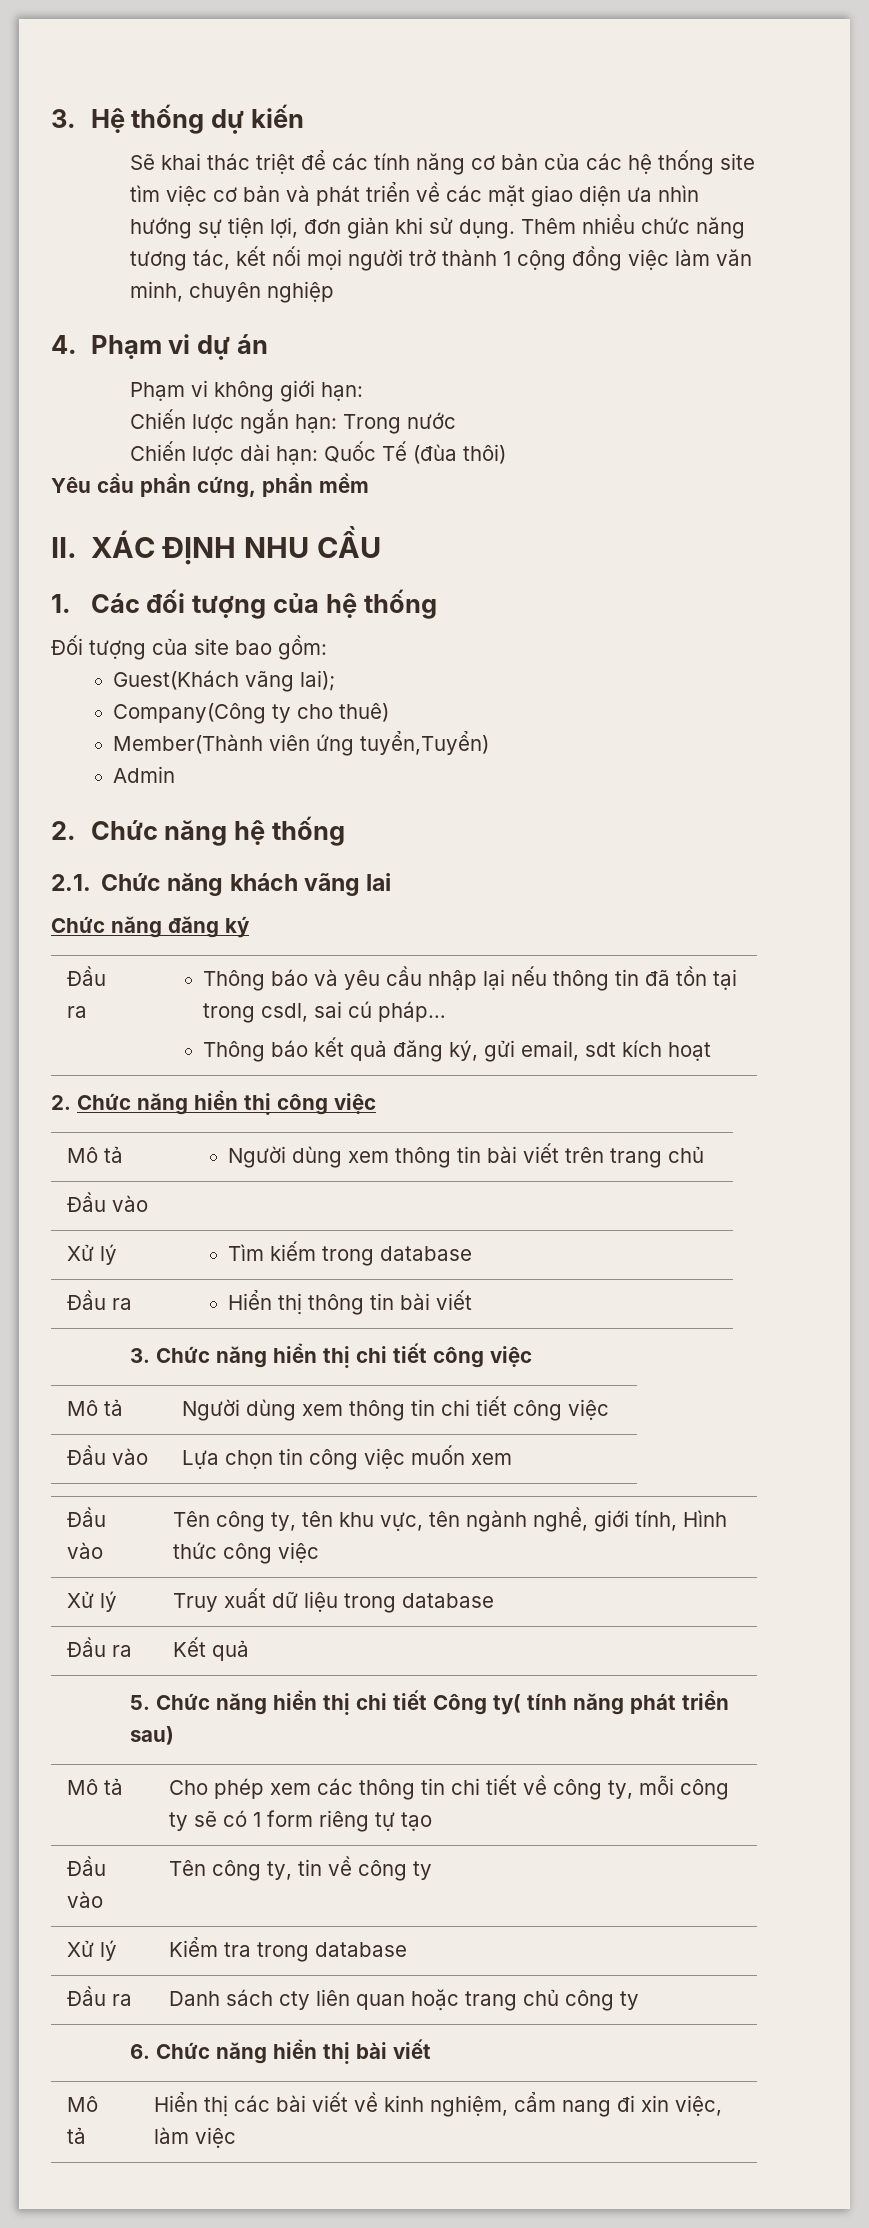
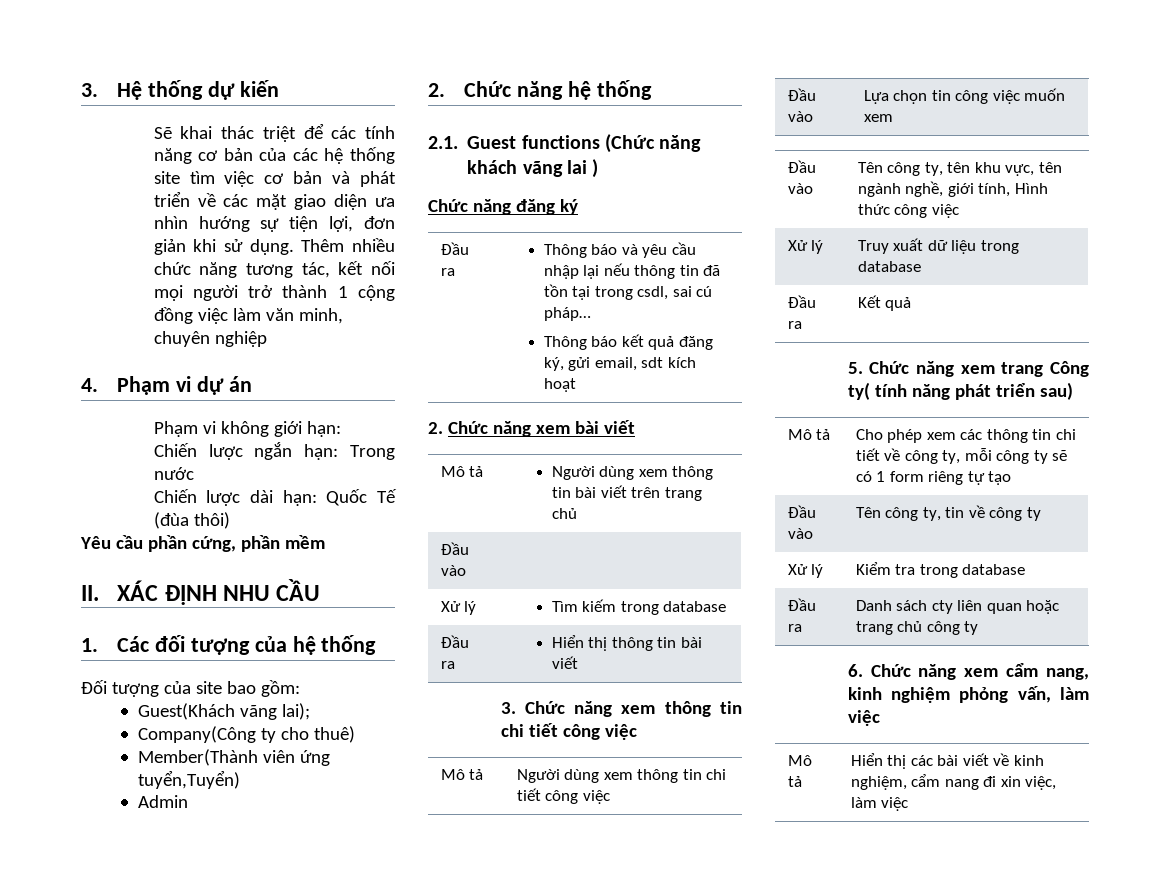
[101,873,162,891] Chức -> [467,134,656,153] Guest functions (Chức
(392, 882) none -> [592,159,599,178] )
[194,1090,376,1115] hiển thị công việc -> [535,420,635,434] xem bài viết
[273,1343,351,1368] hiển thị -> [621,701,742,717] xem thông tin
[273,1690,428,1715] hiển thị chi tiết -> [960,362,1044,377] xem trang
[273,2039,432,2064] hiển thị bài viết -> [964,663,1089,680] [847,686,1089,703] [847,710,880,726] xem cẩm nang, kinh nghiệm phỏng vấn, làm việc

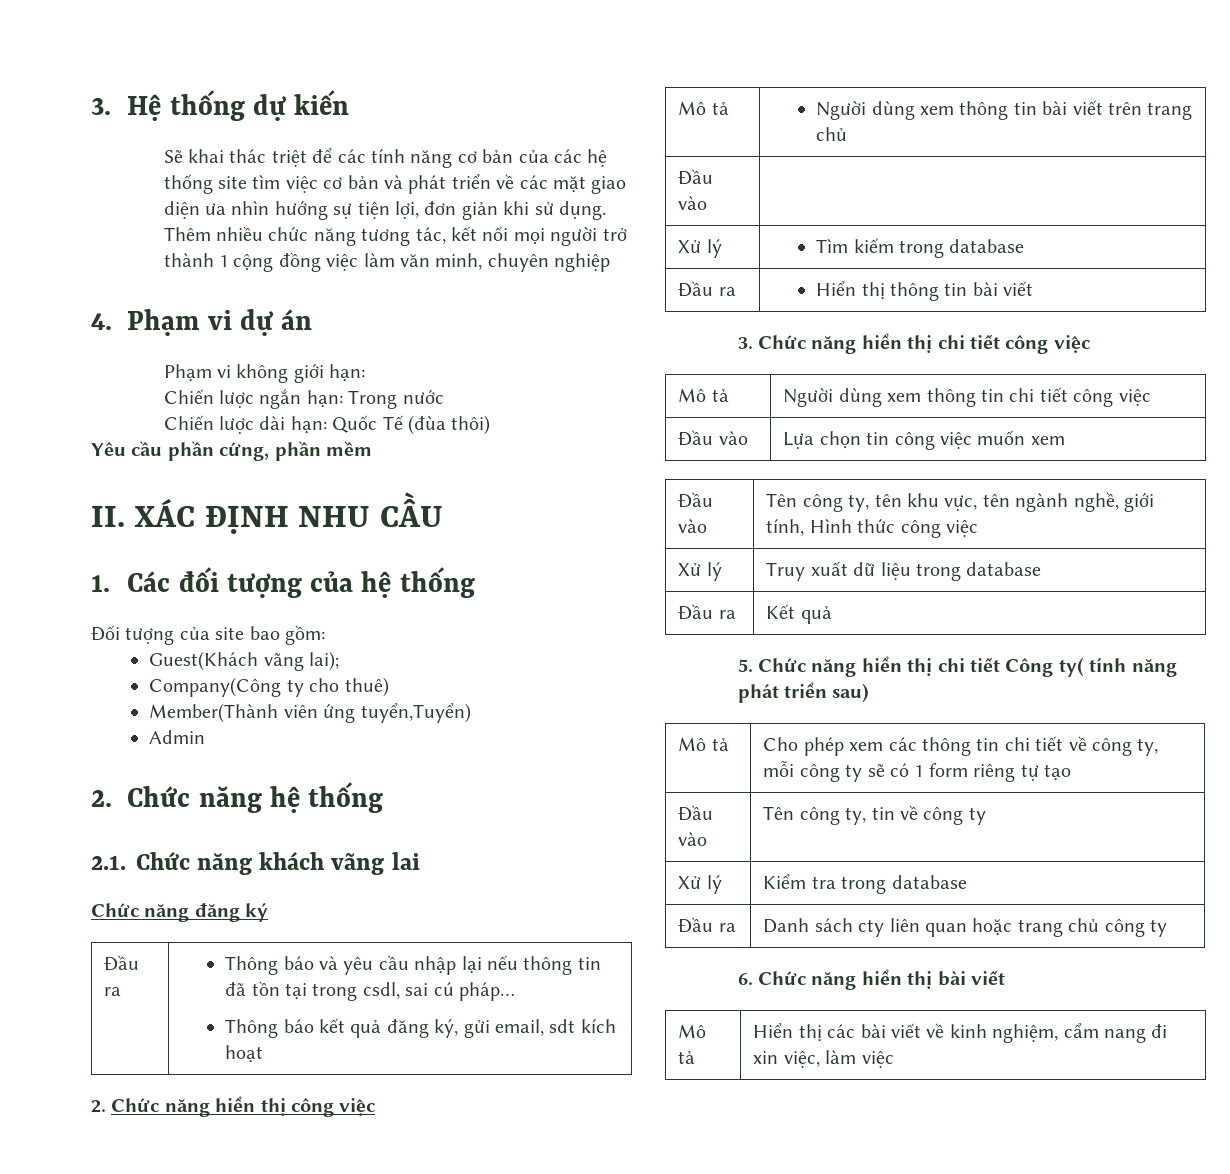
[467,134,656,153] Guest functions (Chức -> [136,851,190,870] Chức
[592,159,599,178] ) -> (420, 861) none
[535,420,635,434] xem bài viết -> [215,1096,376,1117] hiển thị công việc
[621,701,742,717] xem thông tin -> [861,333,933,353] hiển thị
[960,362,1044,377] xem trang -> [861,656,1001,676] hiển thị chi tiết
[964,663,1089,680] [847,686,1089,703] [847,710,880,726] xem cẩm nang, kinh nghiệm phỏng vấn, làm việc -> [861,969,1006,989] hiển thị bài viết

